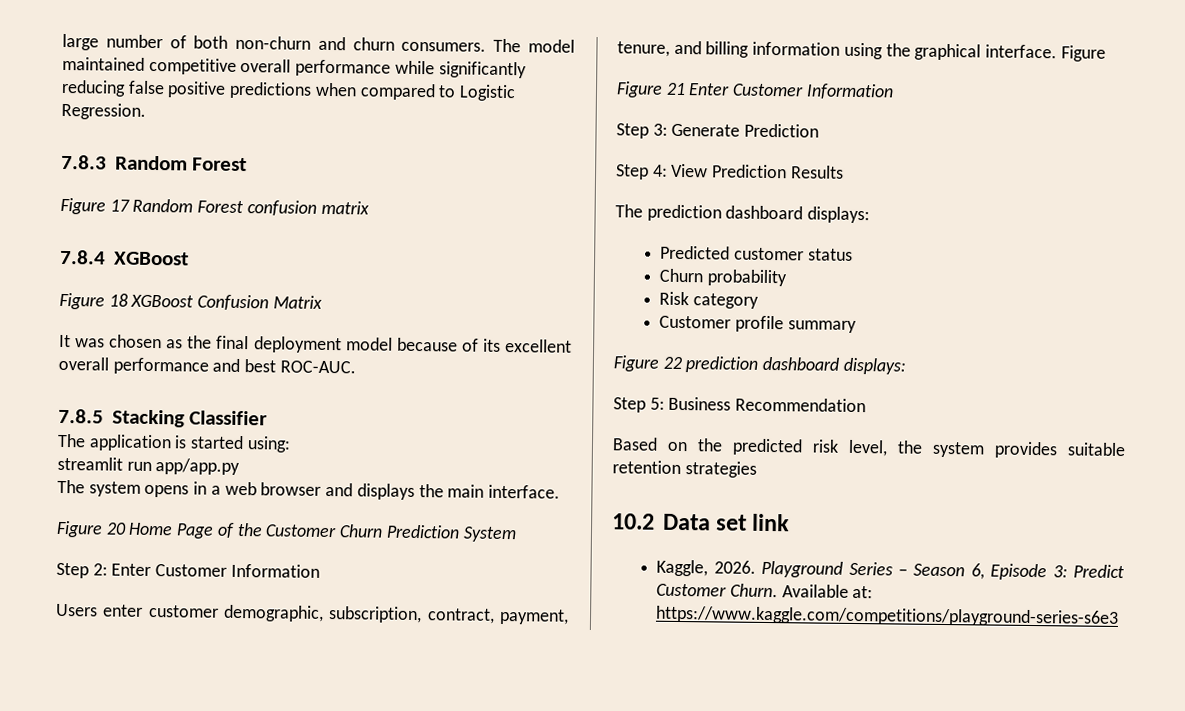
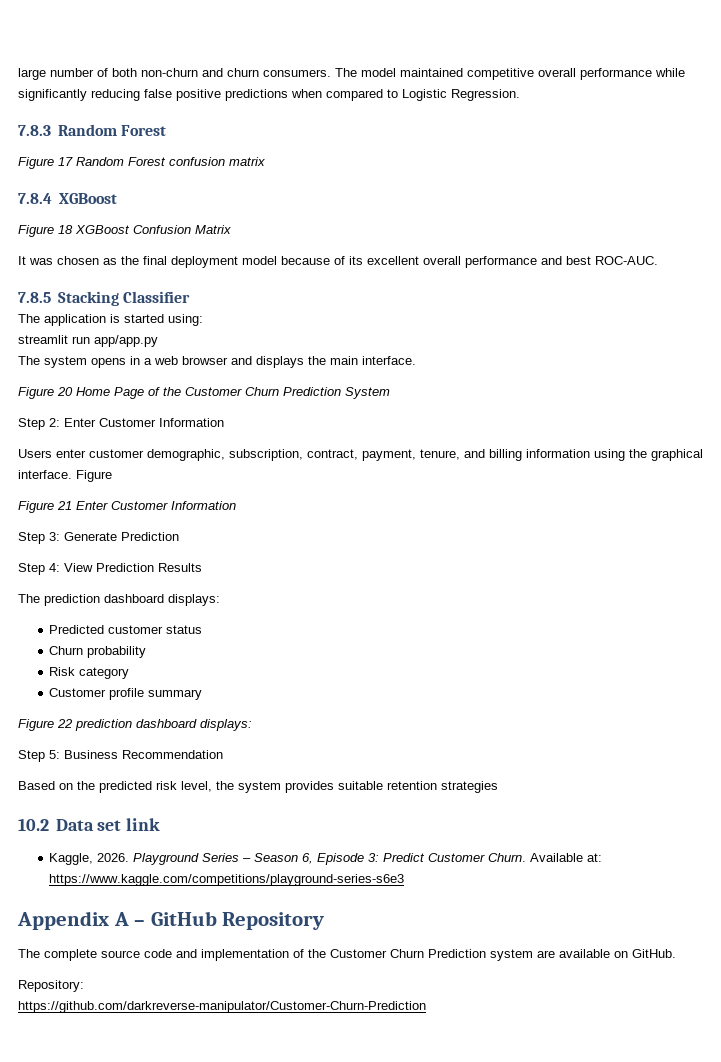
(1120, 616) none -> [17,911,325,930] [18,949,676,961] [18,980,84,992] [18,1001,426,1013] // Appendix A – GitHub Repository // The complete source code and implementation of the Customer Churn Prediction system are available on GitHub. // Repository: // https://github.com/darkreverse-manipulator/Customer-Churn-Prediction

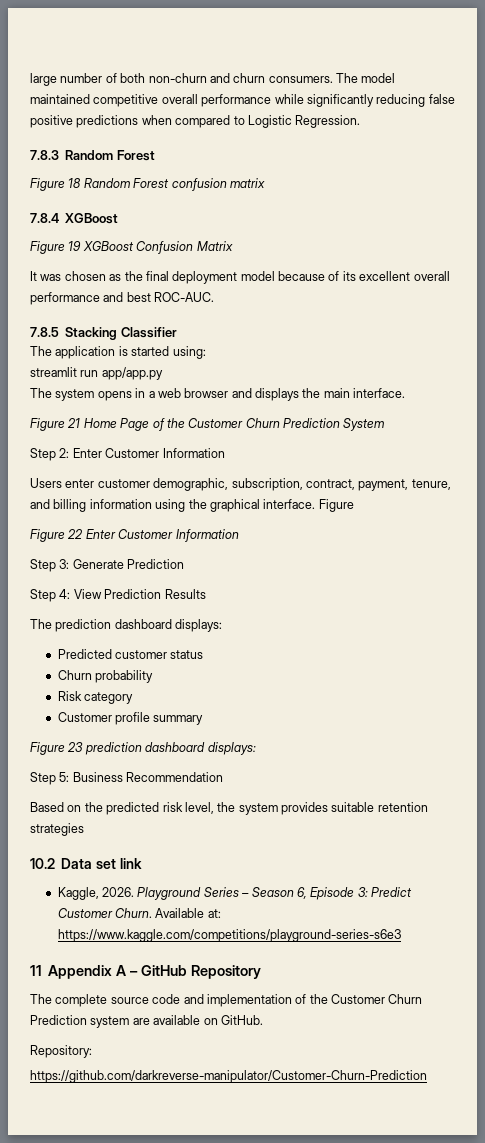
[58,157,73,166] 17 -> [68,178,82,188] 18
[58,225,73,234] 18 -> [68,241,82,251] 19
[57,387,73,396] 20 -> [67,418,81,428] 21
[57,501,72,510] 21 -> [67,529,84,539] 22
[57,719,73,728] 22 -> [67,742,84,752] 23
(405, 880) none -> [30,965,42,976] 11

